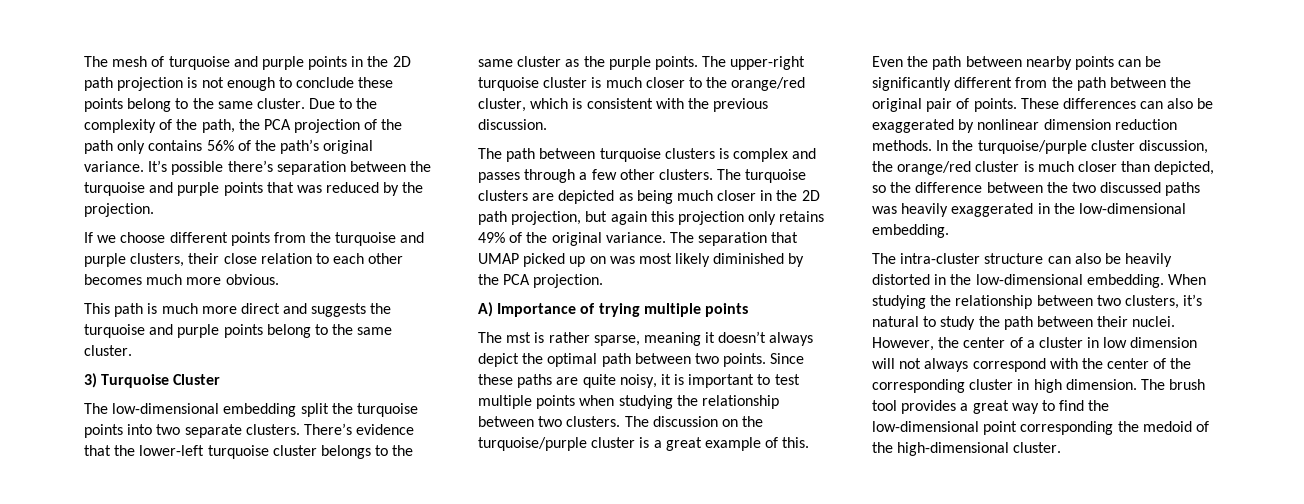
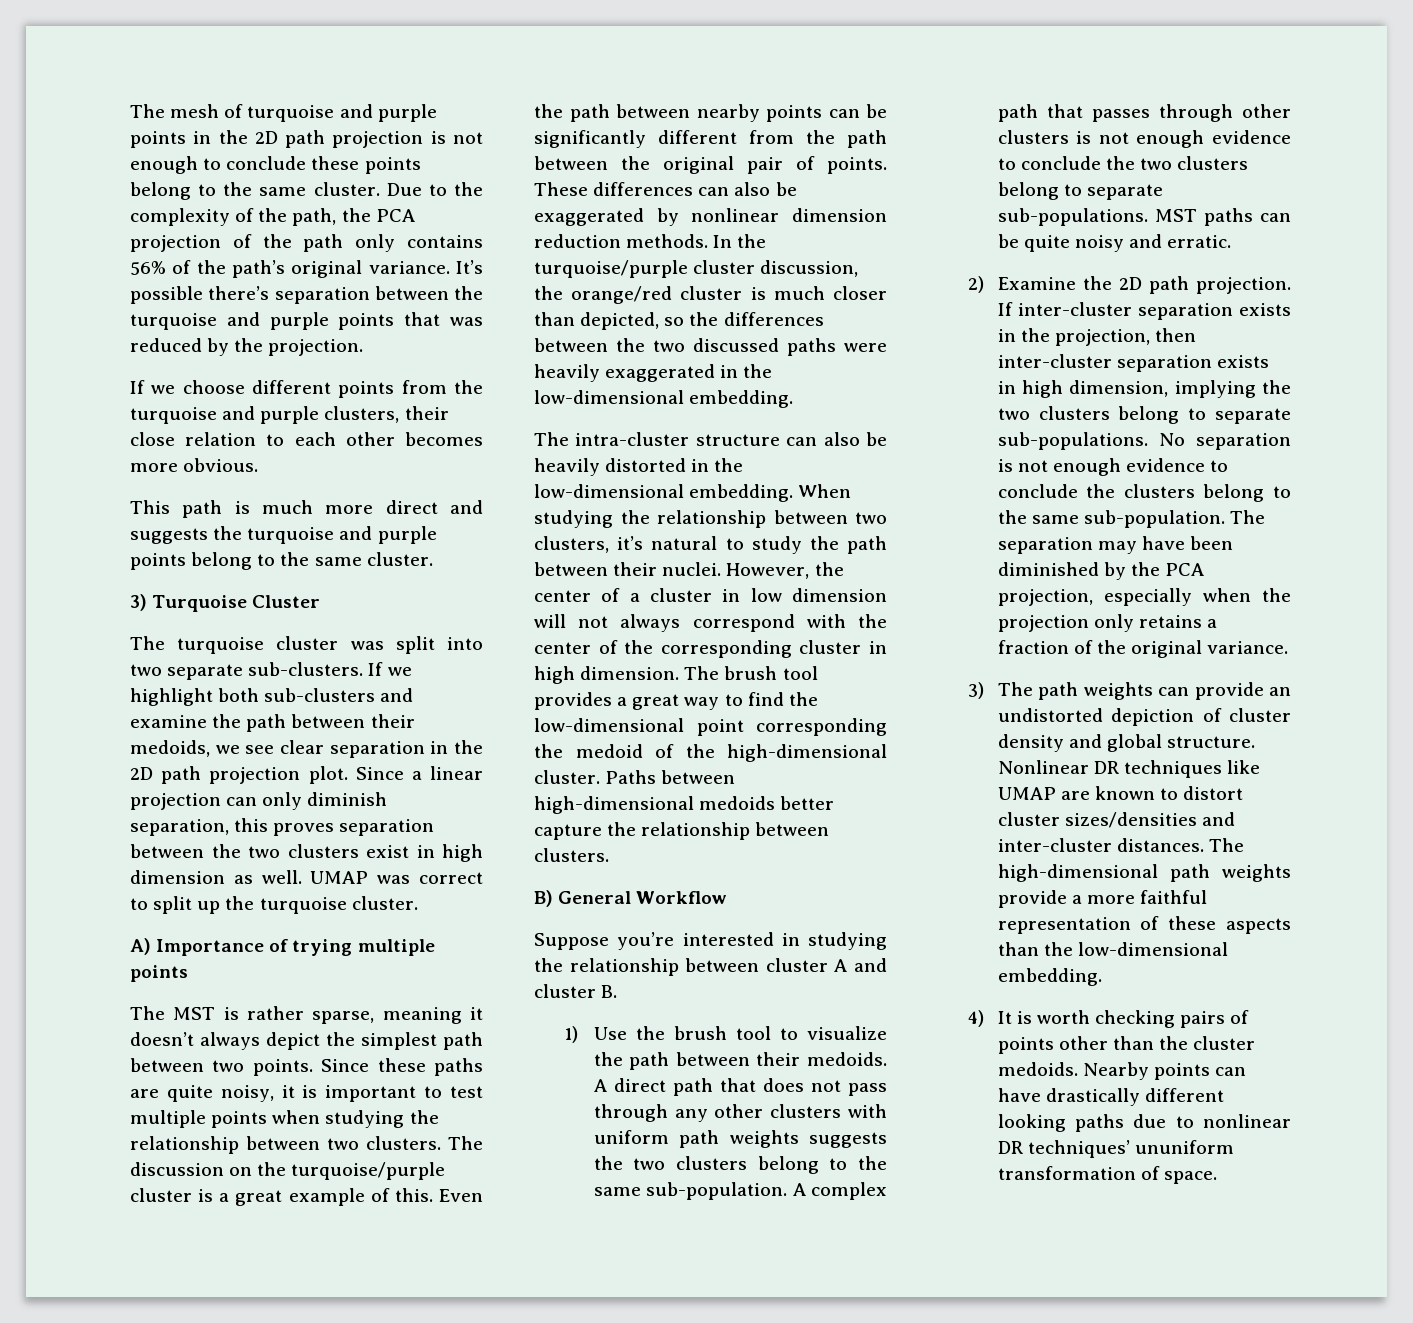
[146,274,183,285] much -> (484, 439) none
[112,403,418,417] [84,423,415,438] [84,445,414,459] [478,56,806,70] [478,77,806,91] [478,98,769,112] [478,119,547,130] [478,148,817,162] [478,169,807,183] [478,190,820,204] [478,211,825,225] [478,232,799,246] [478,253,805,267] [478,274,604,288] low-dimensional embedding split the turquoise points into two separate clusters. There’s evidence that the lower-left turquoise cluster belongs to the same cluster as the purple points. The upper-right turquoise cluster is much closer to the orange/red cluster, which is consistent with the previous discussion. // The path between turquoise clusters is complex and passes through a few other clusters. The turquoise clusters are depicted as being much closer in the 2D path projection, but again this projection only retains 49% of the original variance. The separation that UMAP picked up on was most likely diminished by the PCA projection. -> [177,636,483,654] [130,662,412,680] [130,688,414,706] [130,714,415,732] [130,740,483,758] [130,766,483,784] [130,792,388,810] [130,818,435,836] [130,844,483,862] [130,870,484,884] [130,896,418,914] turquoise cluster was split into two separate sub-clusters. If we highlight both sub-clusters and examine the path between their medoids, we see clear separation in the 2D path projection plot. Since a linear projection can only diminish separation, this proves separation between the two clusters exist in high dimension as well. UMAP was correct to split up the turquoise cluster.
[506,332,532,343] mst -> [173,1007,216,1020] MST
[547,353,598,367] optimal -> [361,1032,437,1050] simplest
[915,182,983,193] difference -> [723,312,824,326] differences
[872,206,897,214] was -> [844,343,887,352] were
(1062, 447) none -> [605,770,736,784] [534,796,835,814] [534,822,830,840] [534,848,609,862] [534,890,728,907] [534,932,887,950] [534,958,887,976] [534,984,618,998] [563,1026,887,1043] [593,1052,887,1070] [593,1078,887,1096] [593,1104,887,1122] [593,1130,887,1148] [593,1156,887,1174] [593,1182,887,1200] [997,104,1291,122] [997,130,1291,148] [997,156,1249,170] [997,182,1163,200] [997,208,1291,226] [997,234,1232,252] [967,276,1291,294] [997,302,1291,320] [997,328,1197,346] [997,354,1269,372] [997,380,1291,398] [997,406,1291,424] [997,432,1291,450] [997,458,1229,476] [997,484,1291,502] [997,510,1266,528] [997,536,1234,554] [997,562,1205,580] [997,588,1291,606] [997,614,1218,632] [997,640,1289,658] [967,682,1291,700] [997,708,1291,726] [997,734,1256,752] [997,760,1261,778] [997,786,1244,800] [997,812,1235,828] [997,838,1244,852] [997,864,1291,882] [997,890,1208,908] [997,916,1291,934] [997,942,1228,956] [997,968,1102,986] [967,1010,1250,1028] [997,1036,1256,1054] [997,1062,1247,1080] [997,1088,1224,1106] [997,1114,1291,1132] [997,1140,1234,1158] [997,1166,1217,1184] Paths between high-dimensional medoids better capture the relationship between clusters. // B) General Workflow // Suppose you’re interested in studying the relationship between cluster A and cluster B. // 1) Use the brush tool to visualize the path between their medoids. A direct path that does not pass through any other clusters with uniform path weights suggests the two clusters belong to the same sub-population. A complex path that passes through other clusters is not enough evidence to conclude the two clusters belong to separate sub-populations. MST paths can be quite noisy and erratic. // 2) Examine the 2D path projection. If inter-cluster separation exists in the projection, then inter-cluster separation exists in high dimension, implying the two clusters belong to separate sub-populations. No separation is not enough evidence to conclude the clusters belong to the same sub-population. The separation may have been diminished by the PCA projection, especially when the projection only retains a fraction of the original variance. // 3) The path weights can provide an undistorted depiction of cluster density and global structure. Nonlinear DR techniques like UMAP are known to distort cluster sizes/densities and inter-cluster distances. The high-dimensional path weights provide a more faithful representation of these aspects than the low-dimensional embedding. // 4) It is worth checking pairs of points other than the cluster medoids. Nearby points can have drastically different looking paths due to nonlinear DR techniques’ ununiform transformation of space.

